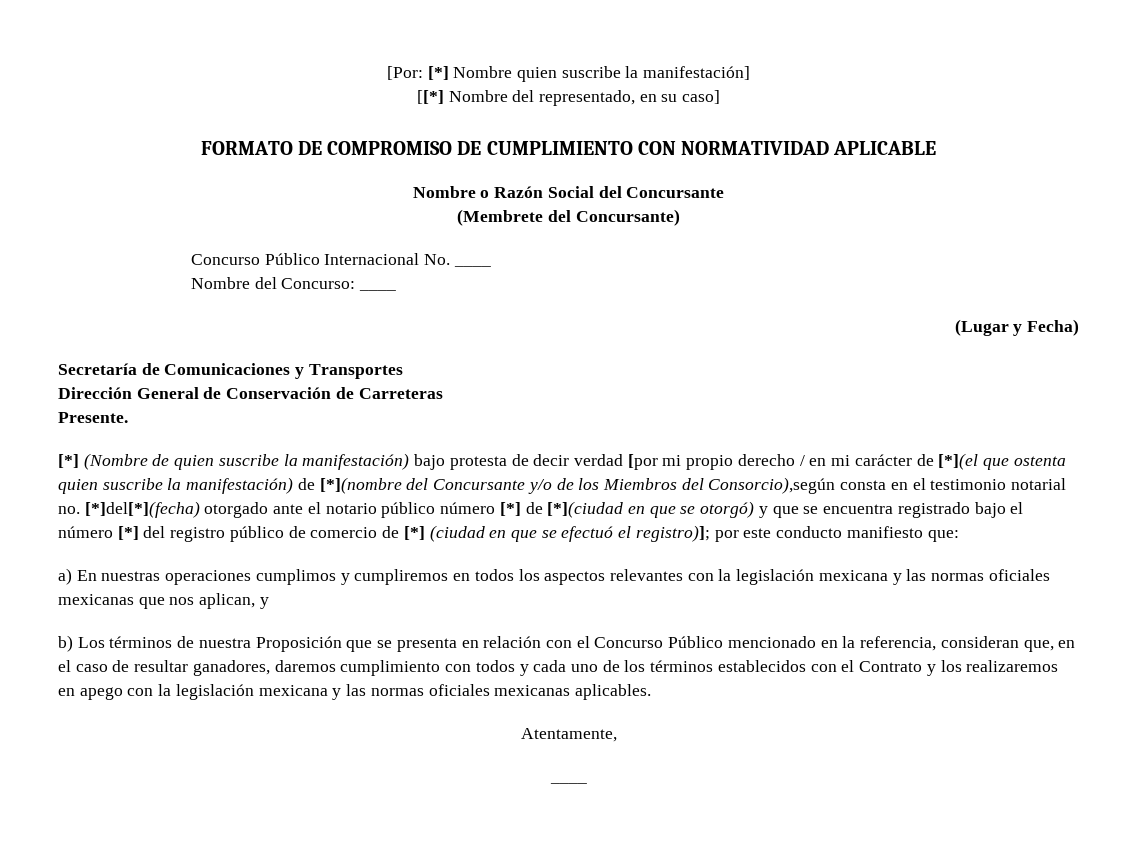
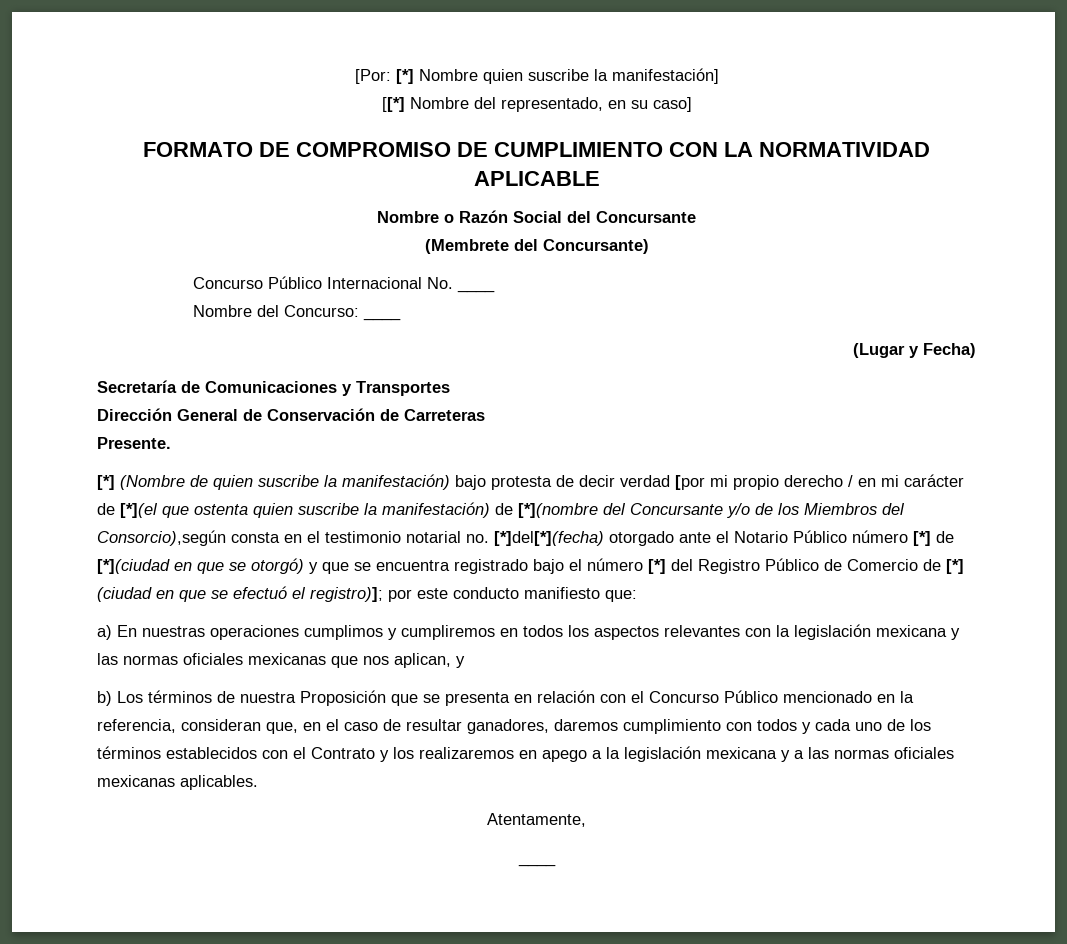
(676, 148) none -> [724,142,753,157] LA
[325,502,436,518] notario público -> [734,530,847,543] Notario Público
[170,526,378,542] registro público de comercio -> [698,558,918,574] Registro Público de Comercio
[127,684,342,700] con la legislación mexicana y -> [592,746,804,762] a la legislación mexicana y a

